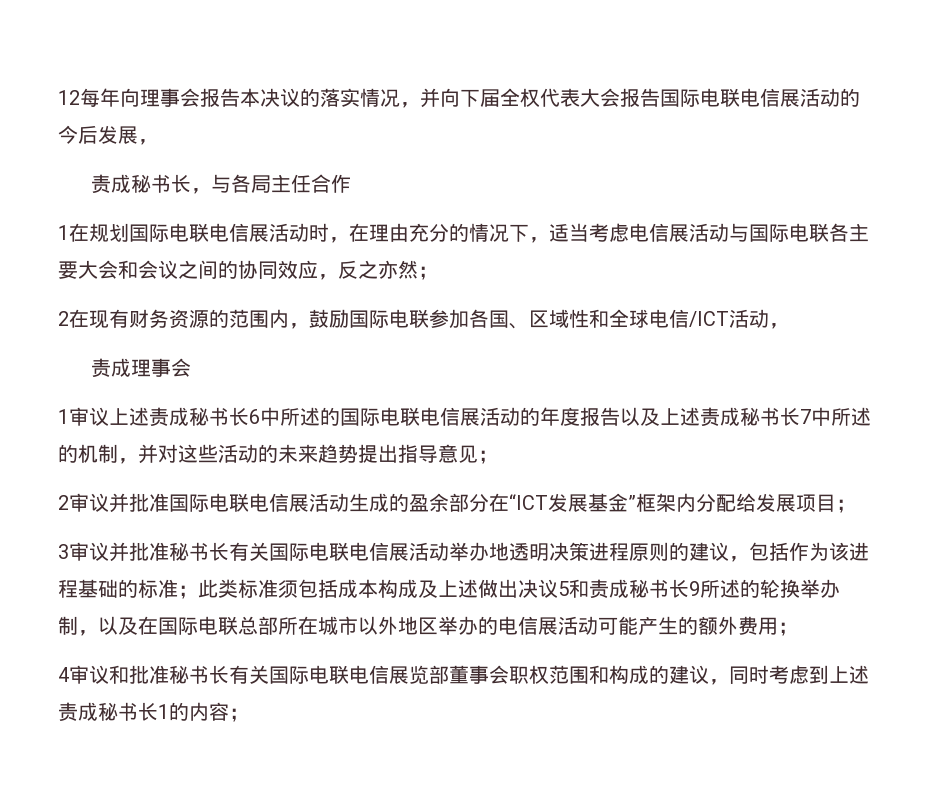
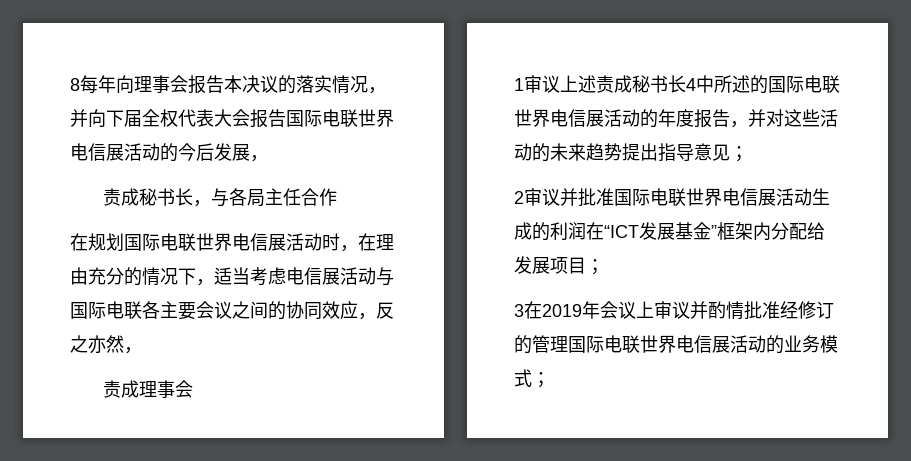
[58,90,80,105] 12 -> [70,78,80,91] 8
(740, 97) none -> [358,109,394,127] 世界
[58,225,69,240] 1 -> (337, 197) none
(209, 232) none -> [196,233,232,251] 世界
[78,260,138,279] 大会和 -> (196, 311) none
[418,266,438,280] [58,309,769,329] ； // 2在现有财务资源的范围内，鼓励国际电联参加各国、区域性和全球电信/ICT活动 -> (124, 344) none
[249,409,260,424] 6 -> [686,78,696,91] 4
(420, 416) none -> [514,109,550,127] 世界
[620,407,871,427] [58,444,118,463] 以及上述责成秘书长7中所述的机制 -> (730, 118) none
(249, 502) none -> [686,188,722,206] 世界
[409,493,489,512] 盈余部分 -> [550,222,586,240] 利润
[69,542,869,562] [58,579,840,599] [58,616,798,636] [58,665,869,685] [58,702,229,722] 审议并批准秘书长有关国际电联电信展活动举办地透明决策进程原则的建议，包括作为该进程基础的标准；此类标准须包括成本构成及上述做出决议5和责成秘书长9所述的轮换举办制，以及在国际电联总部所在城市以外地区举办的电信展活动可能产生的额外费用； // 4审议和批准秘书长有关国际电联电信展览部董事会职权范围和构成的建议，同时考虑到上述责成秘书长1的内容 -> [524,301,834,320] [514,335,838,354] [514,369,532,387] 在2019年会议上审议并酌情批准经修订的管理国际电联世界电信展活动的业务模式

